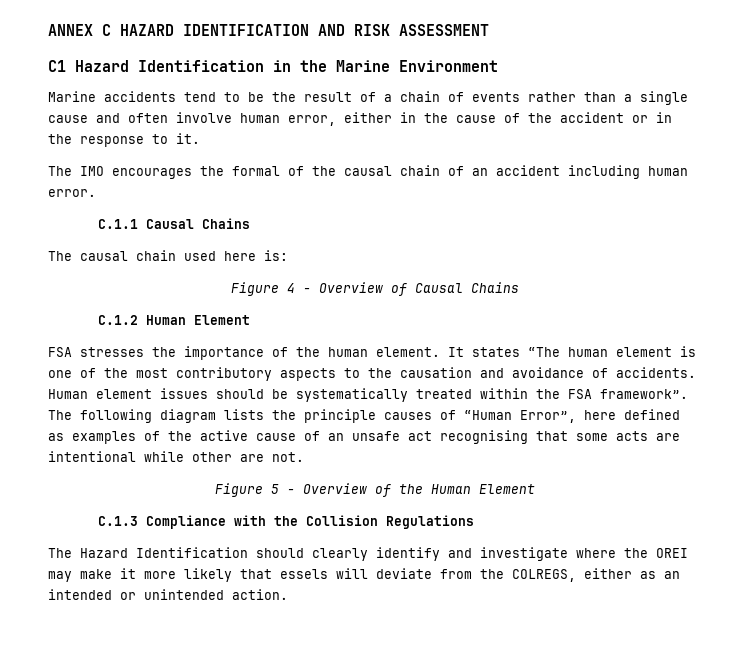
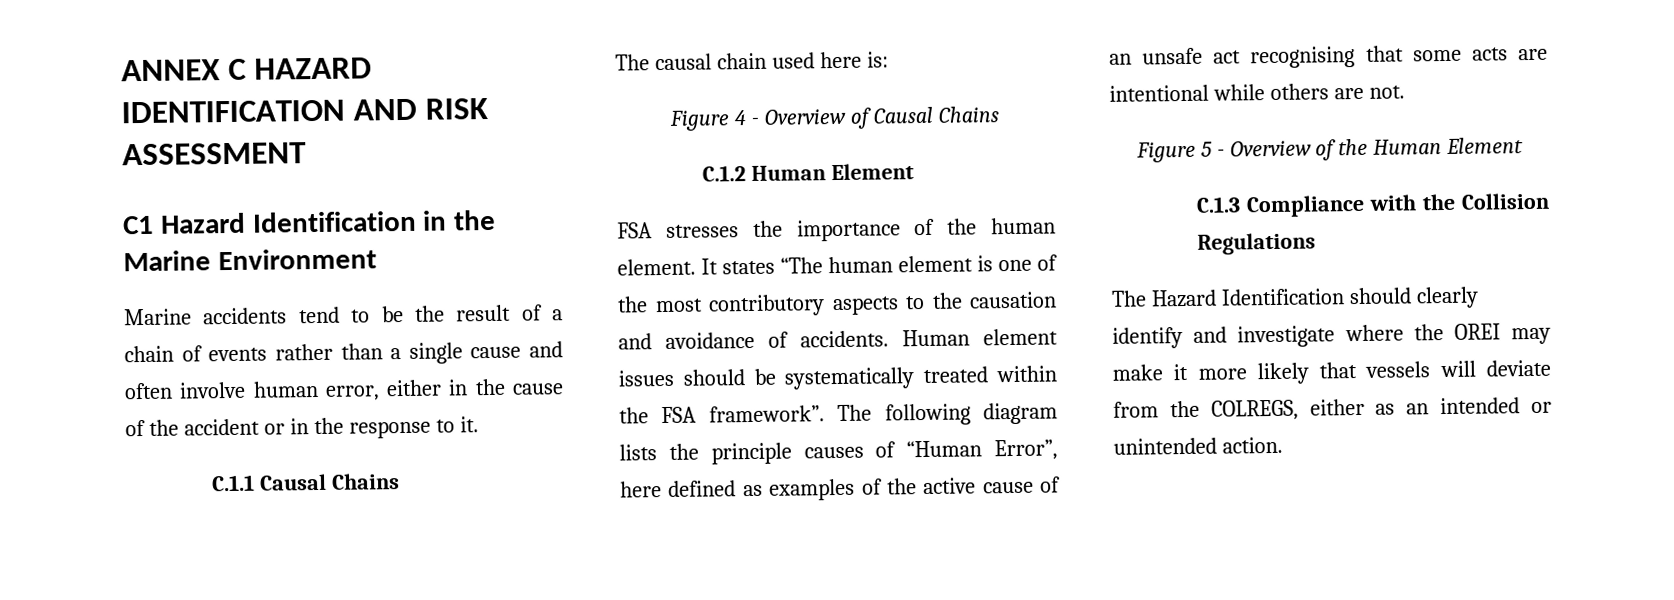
[48,165,688,179] [48,189,96,197] // The IMO encourages the formal of the causal chain of an accident including human error. -> (479, 424) none
[192,452,232,462] other -> [1269,83,1329,101] others
[280,569,328,579] essels -> [1365,361,1431,378] vessels

